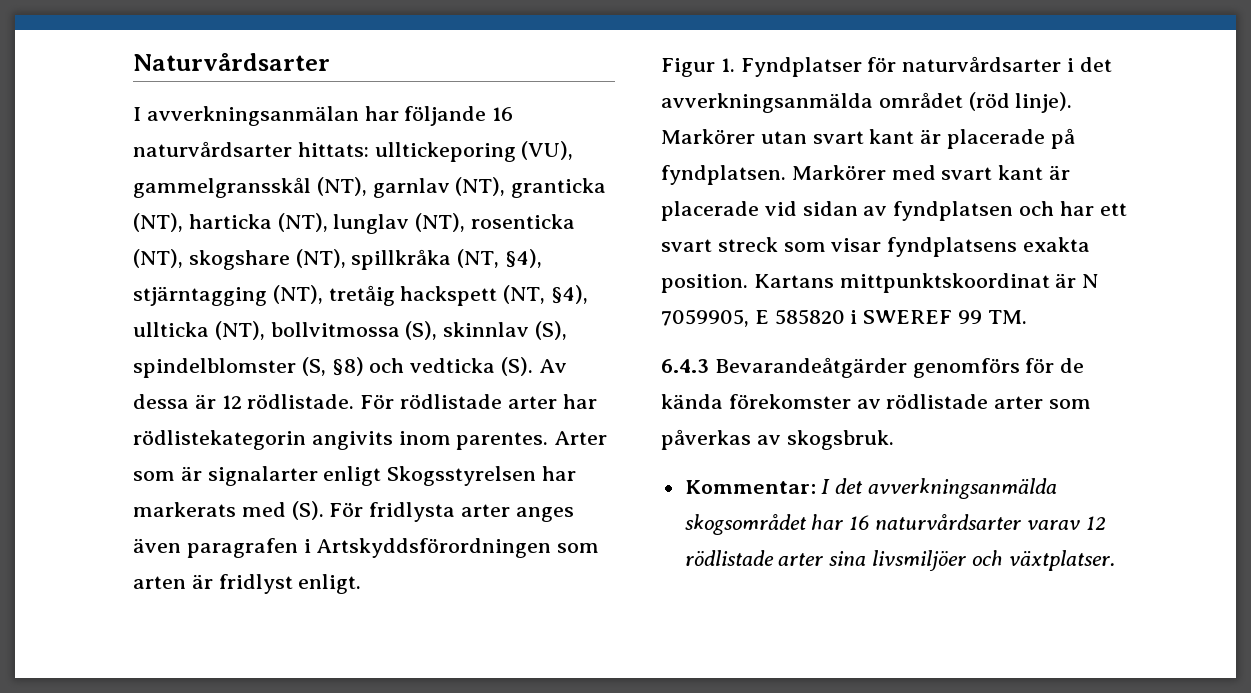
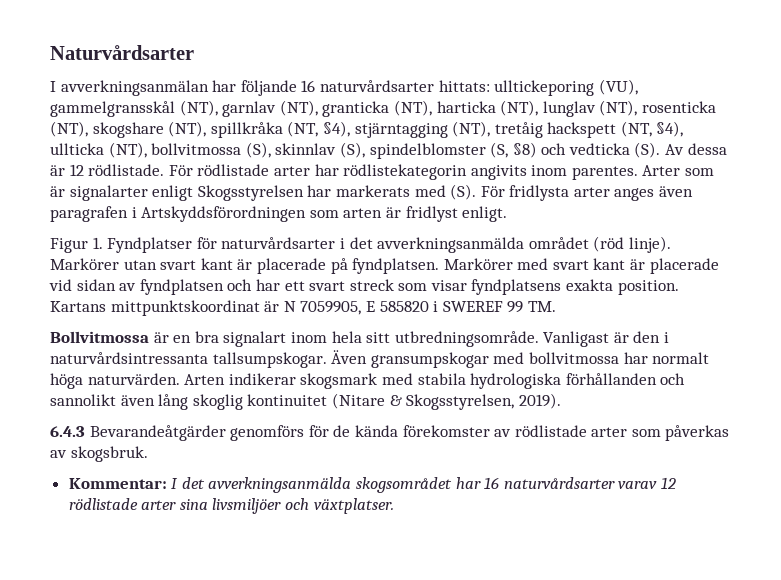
(1027, 317) none -> [50,331,670,347] [50,350,710,368] [50,373,686,389] [50,393,561,410] // Bollvitmossa är en bra signalart inom hela sitt utbredningsområde. Vanligast är den i naturvårdsintressanta tallsumpskogar. Även gransumpskogar med bollvitmossa har normalt höga naturvärden. Arten indikerar skogsmark med stabila hydrologiska förhållanden och sannolikt även lång skoglig kontinuitet (Nitare & Skogsstyrelsen, 2019).

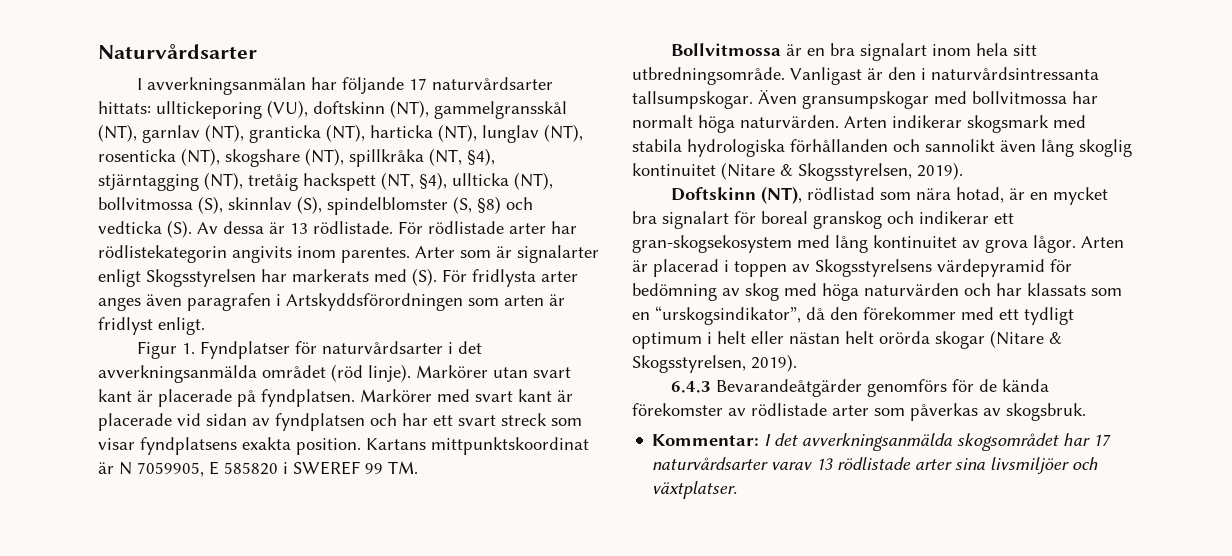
[301,80,316,92] 16 -> [408,78,427,90] 17
(638, 87) none -> [313,100,429,118] doftskinn (NT),
[69,164,84,176] 12 -> [290,223,308,234] 13
(561, 401) none -> [670,186,1108,205] [632,211,1014,229] [632,235,1124,253] [632,259,1072,277] [632,283,1122,301] [632,306,1074,325] [632,330,1062,349] [632,354,797,373] // Doftskinn (NT), rödlistad som nära hotad, är en mycket bra signalart för boreal granskog och indikerar ett gran-skogsekosystem med lång kontinuitet av grova lågor. Arten är placerad i toppen av Skogsstyrelsens värdepyramid för bedömning av skog med höga naturvärden och har klassats som en “urskogsindikator”, då den förekommer med ett tydligt optimum i helt eller nästan helt orörda skogar (Nitare & Skogsstyrelsen, 2019).
[484,477,500,489] 16 -> [1093,434,1112,446] 17
[661,477,677,489] 12 -> [816,458,834,470] 13

